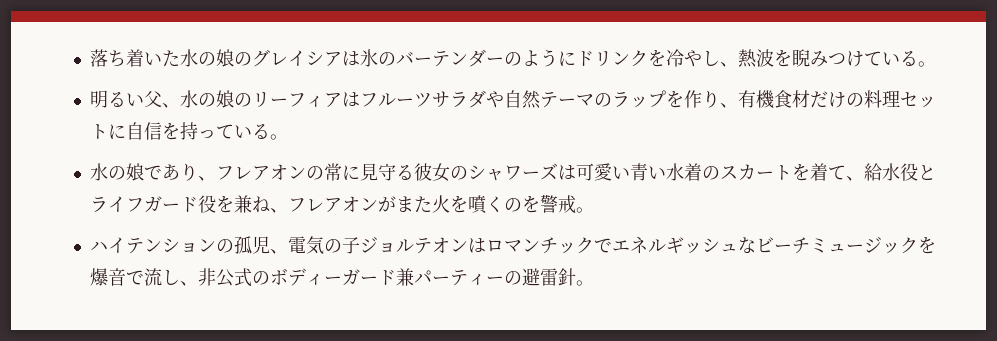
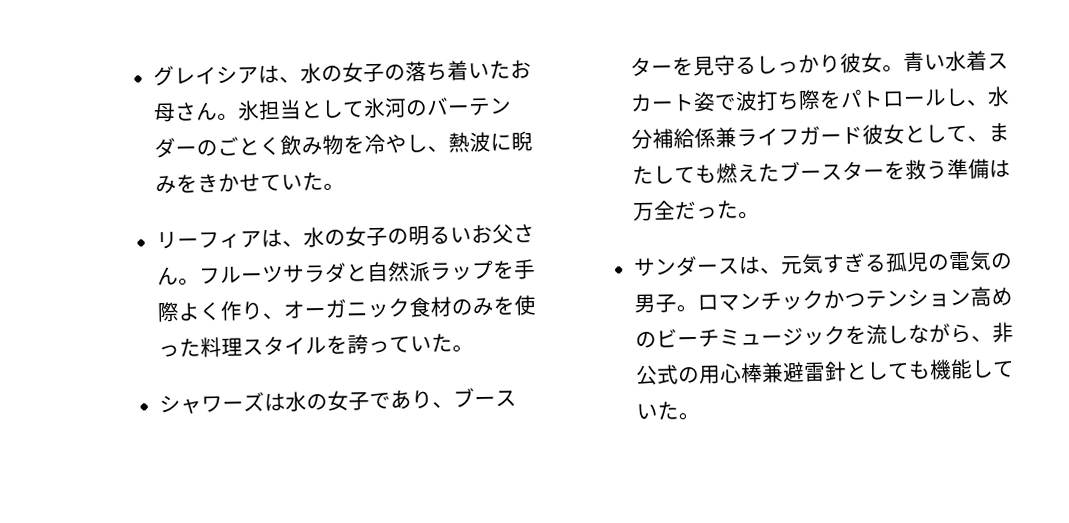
[90,49,937,68] [90,90,937,109] [90,122,289,140] [90,163,631,182] 落ち着いた水の娘のグレイシアは氷のバーテンダーのようにドリンクを冷やし、熱波を睨みつけている。 // 明るい父、水の娘のリーフィアはフルーツサラダや自然テーマのラップを作り、有機食材だけの料理セットに自信を持っている。 // 水の娘であり、フレアオンの常に見守る彼女のシャワーズは可愛い -> [152,60,532,87] [152,97,512,123] [153,131,533,159] [154,171,345,195] [155,223,535,250] [156,258,536,286] [156,294,537,323] [157,333,474,358] [158,387,517,414] [629,52,904,77] グレイシアは、水の女子の落ち着いたお母さん。氷担当として氷河のバーテンダーのごとく飲み物を冷やし、熱波に睨みをきかせていた。 // リーフィアは、水の女子の明るいお父さん。フルーツサラダと自然派ラップを手際よく作り、オーガニック食材のみを使った料理スタイルを誇っていた。 // シャワーズは水の女子であり、ブースターを見守るしっかり彼女。
[702,166,721,180] の -> (988, 60) none
[792,163,937,181] [90,194,595,214] [90,236,757,254] を着て、給水役とライフガード役を兼ね、フレアオンがまた火を噴くのを警戒。 // ハイテンションの孤児、電気の子ジョルテオンはロマンチックでエネルギッシュな -> [692,86,1010,112] [630,123,1010,150] [631,158,1011,185] [631,200,760,222] [632,250,1013,277] [633,286,1013,314] [634,331,657,349] 姿で波打ち際をパトロールし、水分補給係兼ライフガード彼女として、またしても燃えたブースターを救う準備は万全だった。 // サンダースは、元気すぎる孤児の電気の男子。ロマンチックかつテンション高めの
[90,268,577,287] 爆音で流し、非公式のボディーガード兼パーティーの避雷針 -> [865,321,1014,345] [634,358,1015,386] [635,401,680,420] 流しながら、非公式の用心棒兼避雷針としても機能していた

